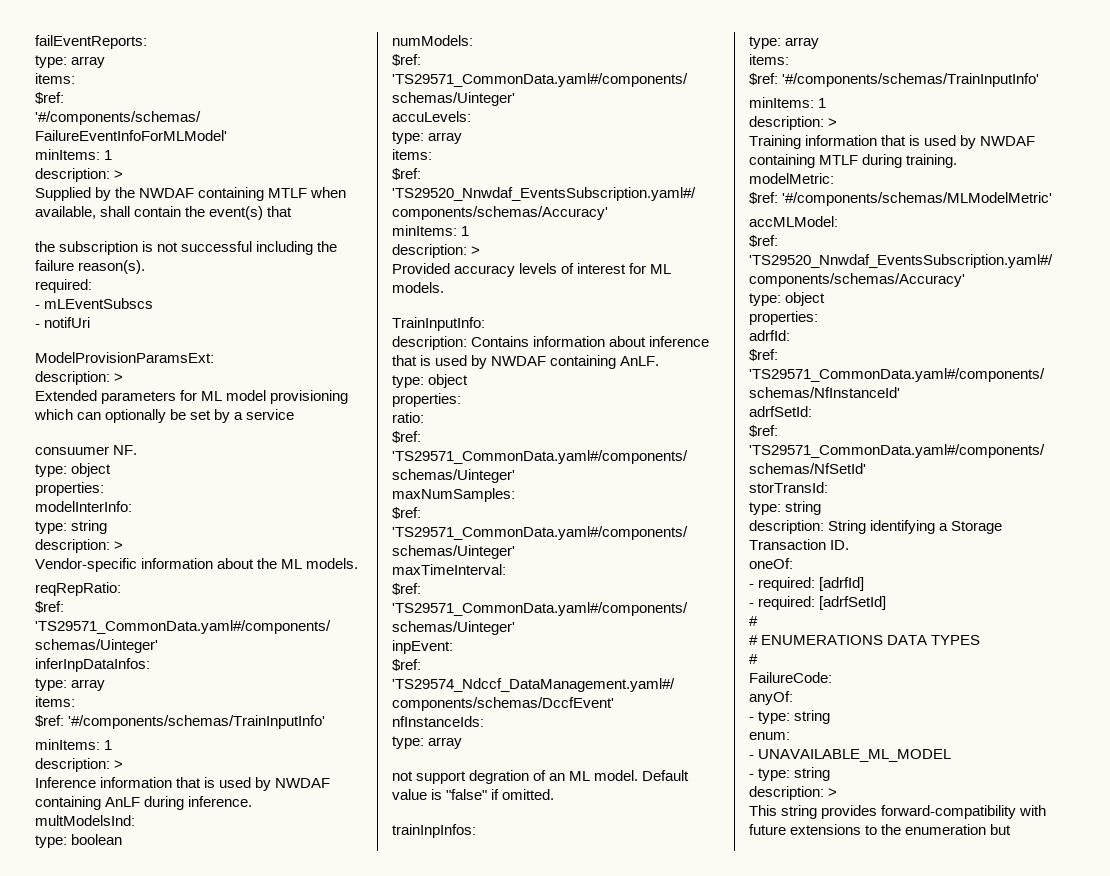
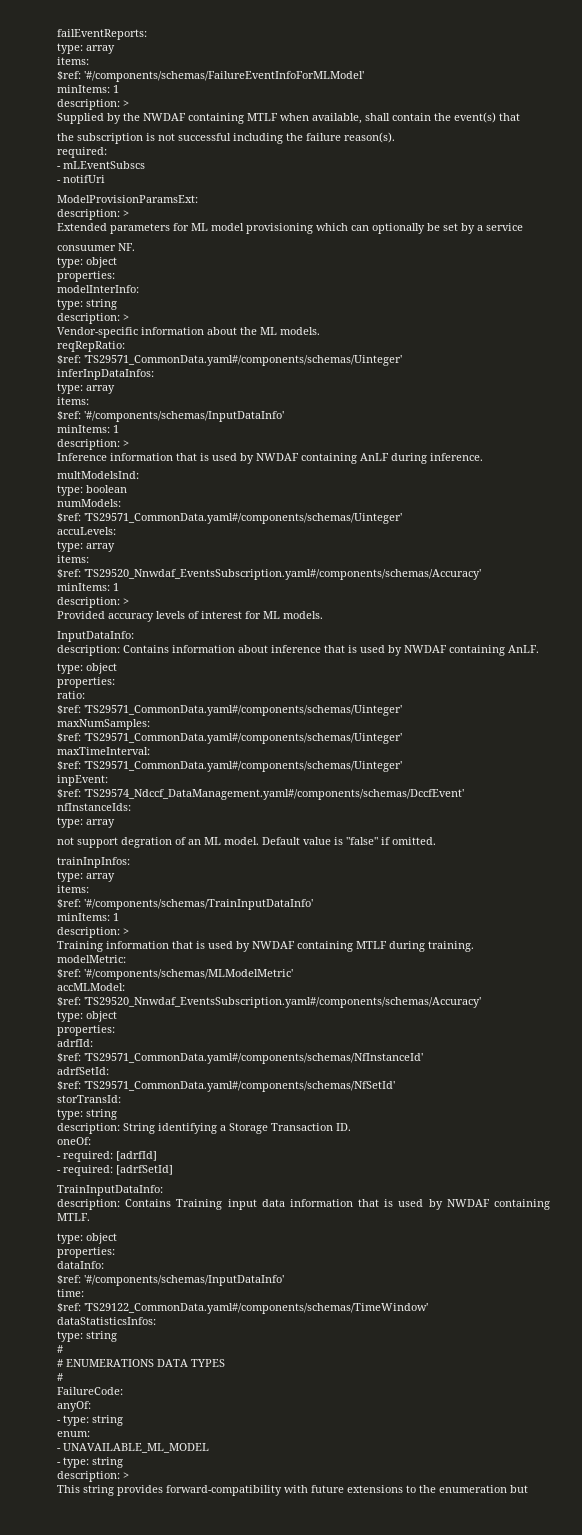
[68,715,326,729] '#/components/schemas/TrainInputInfo' -> [84,411,284,422] '#/components/schemas/InputDataInfo'
[392,317,485,331] TrainInputInfo: -> [57,631,134,642] InputDataInfo:
[782,73,1040,87] '#/components/schemas/TrainInputInfo' -> [84,899,313,910] '#/components/schemas/TrainInputDataInfo'
(887, 603) none -> [57,1185,163,1196] [57,1199,550,1210] [57,1213,90,1221] [57,1233,117,1244] [57,1247,115,1258] [57,1261,104,1269] [57,1275,284,1286] [57,1289,84,1297] [57,1303,428,1314] [57,1317,156,1325] [57,1331,117,1342] // TrainInputDataInfo: // description: Contains Training input data information that is used by NWDAF containing MTLF. // type: object // properties: // dataInfo: // $ref: '#/components/schemas/InputDataInfo' // time: // $ref: 'TS29122_CommonData.yaml#/components/schemas/TimeWindow' // dataStatisticsInfos: // type: string

